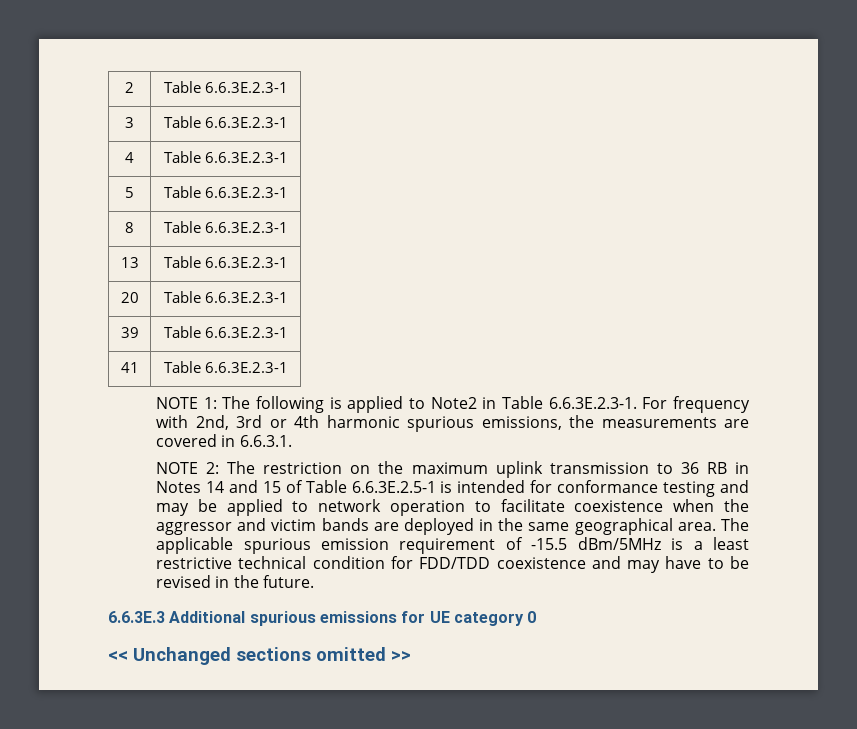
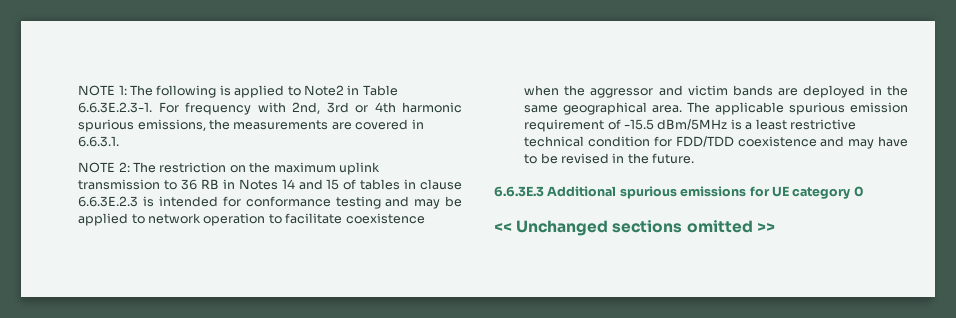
[125,82,134,93] [163,81,288,93] [125,117,134,128] [163,116,288,128] [125,152,134,163] [163,151,288,163] [125,187,134,198] [163,186,288,198] [125,222,134,233] [163,221,288,233] [120,257,139,268] [163,256,288,268] [120,292,139,303] [163,291,288,303] [120,327,139,338] [163,326,288,338] [120,362,139,373] [163,361,288,373] 2 | Table 6.6.3E.2.3-1 // 3 | Table 6.6.3E.2.3-1 // 4 | Table 6.6.3E.2.3-1 // 5 | Table 6.6.3E.2.3-1 // 8 | Table 6.6.3E.2.3-1 // 13 | Table 6.6.3E.2.3-1 // 20 | Table 6.6.3E.2.3-1 // 39 | Table 6.6.3E.2.3-1 // 41 | Table 6.6.3E.2.3-1 // -> (78, 90) none
[305,480,436,493] Table 6.6.3E.2.5-1 -> [360,179,463,190] [78,196,139,207] tables in clause 6.6.3E.2.3

